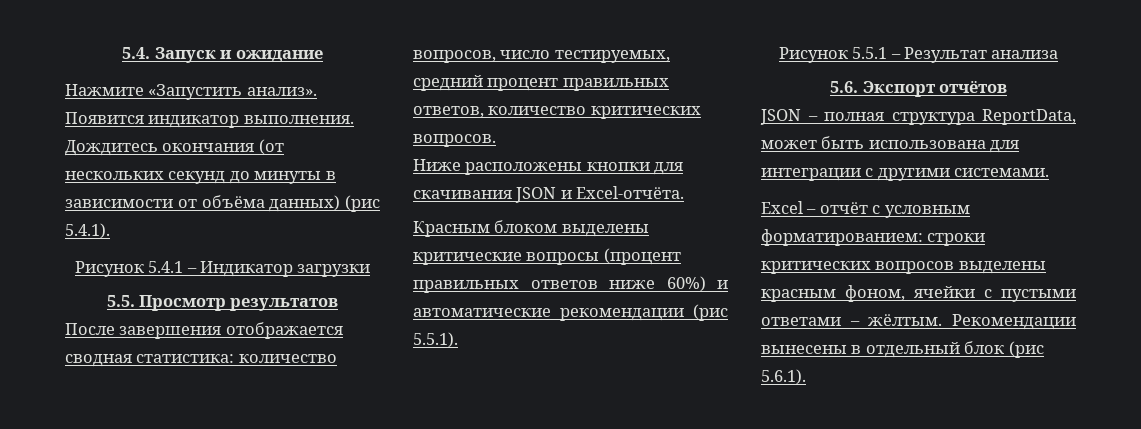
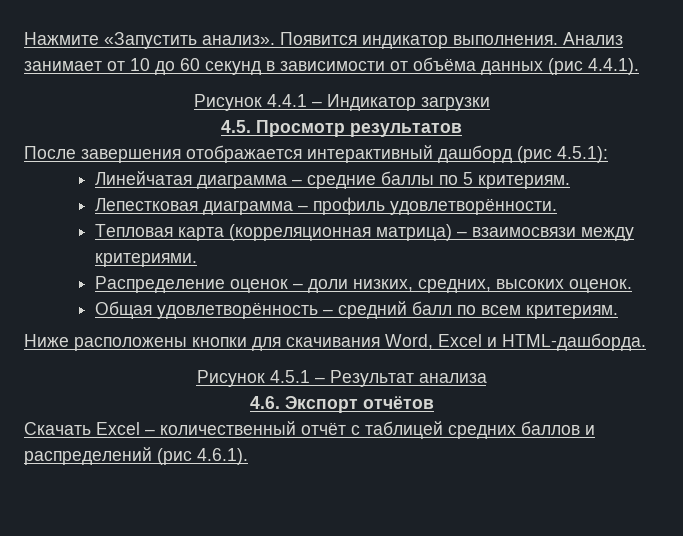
[122,47,323,63] 5.4. Запуск и ожидание // -> (24, 38) none
[65,139,284,156] [65,171,322,184] Дождитесь окончания (от нескольких секунд до минуты -> [563,32,623,45] [24,58,261,75] Анализ занимает от 10 до 60 секунд
[269,195,380,212] [65,223,110,239] [74,261,184,277] данных) (рис 5.4.1). // Рисунок 5.4.1 -> [481,58,639,75] [193,94,307,111] данных (рис 4.4.1). // Рисунок 4.4.1
[106,295,135,307] 5.5. -> [221,120,251,133] 4.5.
[65,354,337,367] [413,50,670,63] [413,75,669,91] [413,106,701,119] [413,134,496,147] сводная статистика: количество вопросов, число тестируемых, средний процент правильных ответов, количество критических вопросов. -> [307,145,608,163] [94,171,570,189] [94,197,557,215] [94,224,634,241] [94,253,197,267] [94,276,632,293] [94,301,618,319] интерактивный дашборд (рис 4.5.1): // Линейчатая диаграмма – средние баллы по 5 критериям. // Лепестковая диаграмма – профиль удовлетворённости. // Тепловая карта (корреляционная матрица) – взаимосвязи между критериями. // Распределение оценок – доли низких, средних, высоких оценок. // Общая удовлетворённость – средний балл по всем критериям.
[515,186,685,203] [413,220,649,237] [413,248,681,265] [413,276,728,293] [413,304,728,321] [413,332,458,348] [778,47,888,63] JSON и Excel-отчёта. // Красным блоком выделены критические вопросы (процент правильных ответов ниже 60%) и автоматические рекомендации (рис 5.5.1). // Рисунок 5.5.1 -> [385,333,646,351] [196,370,310,387] Word, Excel и HTML-дашборда. // Рисунок 4.5.1
[830,81,859,93] 5.6. -> [249,396,280,409] 4.6.
[760,109,1076,125] [761,136,1020,153] [761,168,1050,181] JSON – полная структура ReportData, может быть использована для интеграции с другими системами. // -> [24,422,91,435] Скачать
(817, 211) none -> [160,421,296,435] количественный
[884,205,970,218] [761,229,986,246] [761,261,1046,274] [761,285,1076,302] [761,314,1076,330] [761,341,1044,358] [761,369,806,385] условным форматированием: строки критических вопросов выделены красным фоном, ячейки с пустыми ответами – жёлтым. Рекомендации вынесены в отдельный блок (рис 5.6.1). -> [365,421,595,439] [24,447,248,465] таблицей средних баллов и распределений (рис 4.6.1).

